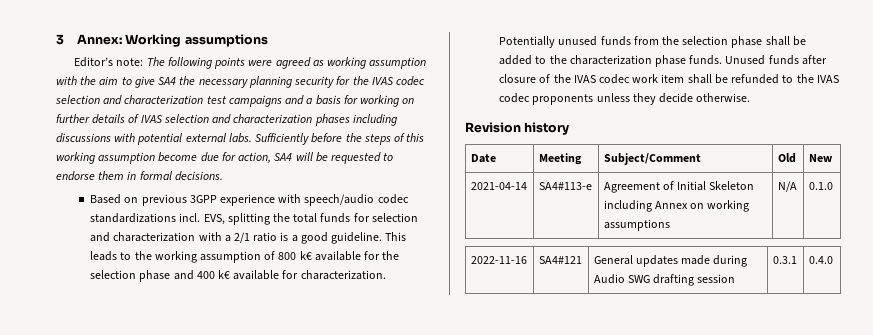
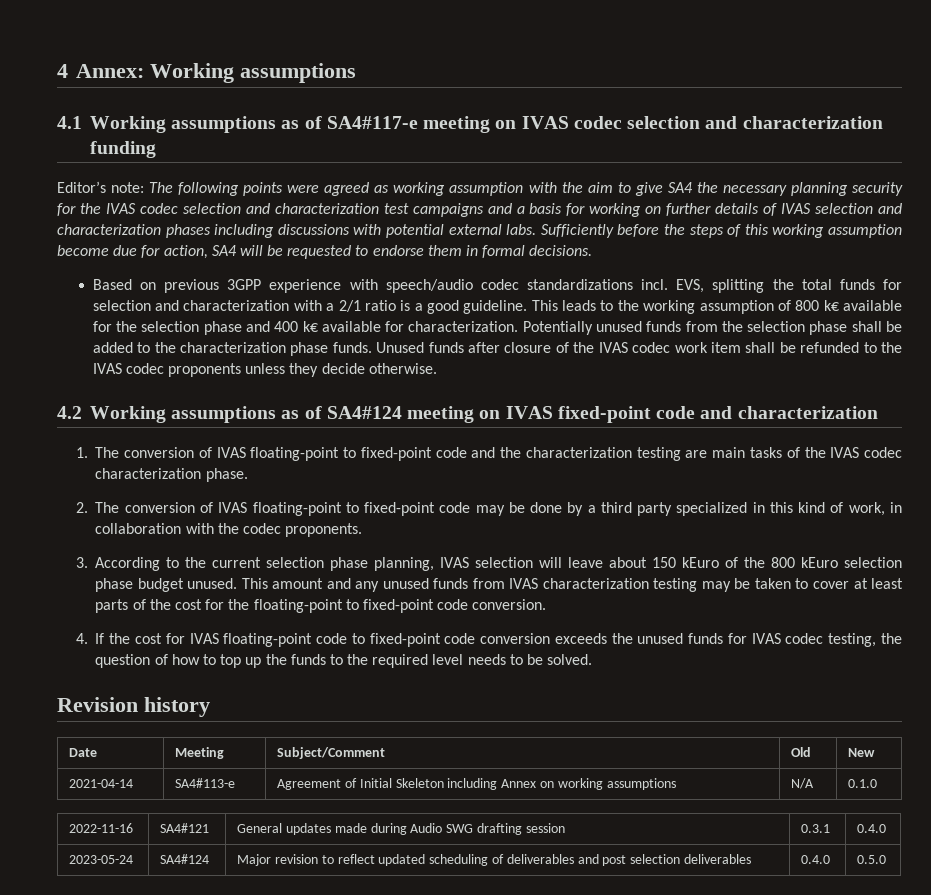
[56,34,64,45] 3 -> [57,64,68,78] 4
(268, 40) none -> [57,116,883,133] [89,141,156,158] // 4.1 Working assumptions as of SA4#117-e meeting on IVAS codec selection and characterization funding
(751, 97) none -> [57,406,878,423] [75,447,903,461] [95,468,248,482] [75,502,903,516] [95,523,363,537] [75,557,902,571] [95,578,903,592] [95,599,547,613] [75,633,902,647] [95,654,593,668] // 4.2 Working assumptions as of SA4#124 meeting on IVAS fixed-point code and characterization // 1. The conversion of IVAS floating-point to fixed-point code and the characterization testing are main tasks of the IVAS codec characterization phase. // 2. The conversion of IVAS floating-point to fixed-point code may be done by a third party specialized in this kind of work, in collaboration with the codec proponents. // 3. According to the current selection phase planning, IVAS selection will leave about 150 kEuro of the 800 kEuro selection phase budget unused. This amount and any unused funds from IVAS characterization testing may be taken to cover at least parts of the cost for the floating-point to fixed-point code conversion. // 4. If the cost for IVAS floating-point code to fixed-point code conversion exceeds the unused funds for IVAS codec testing, the question of how to top up the funds to the required level needs to be solved.
(833, 260) none -> [69,855,134,864] [160,854,210,864] [237,854,751,866] [801,855,831,864] [857,855,887,864] // 2023-05-24 | SA4#124 | Major revision to reflect updated scheduling of deliverables and post selection deliverables | 0.4.0 | 0.5.0

